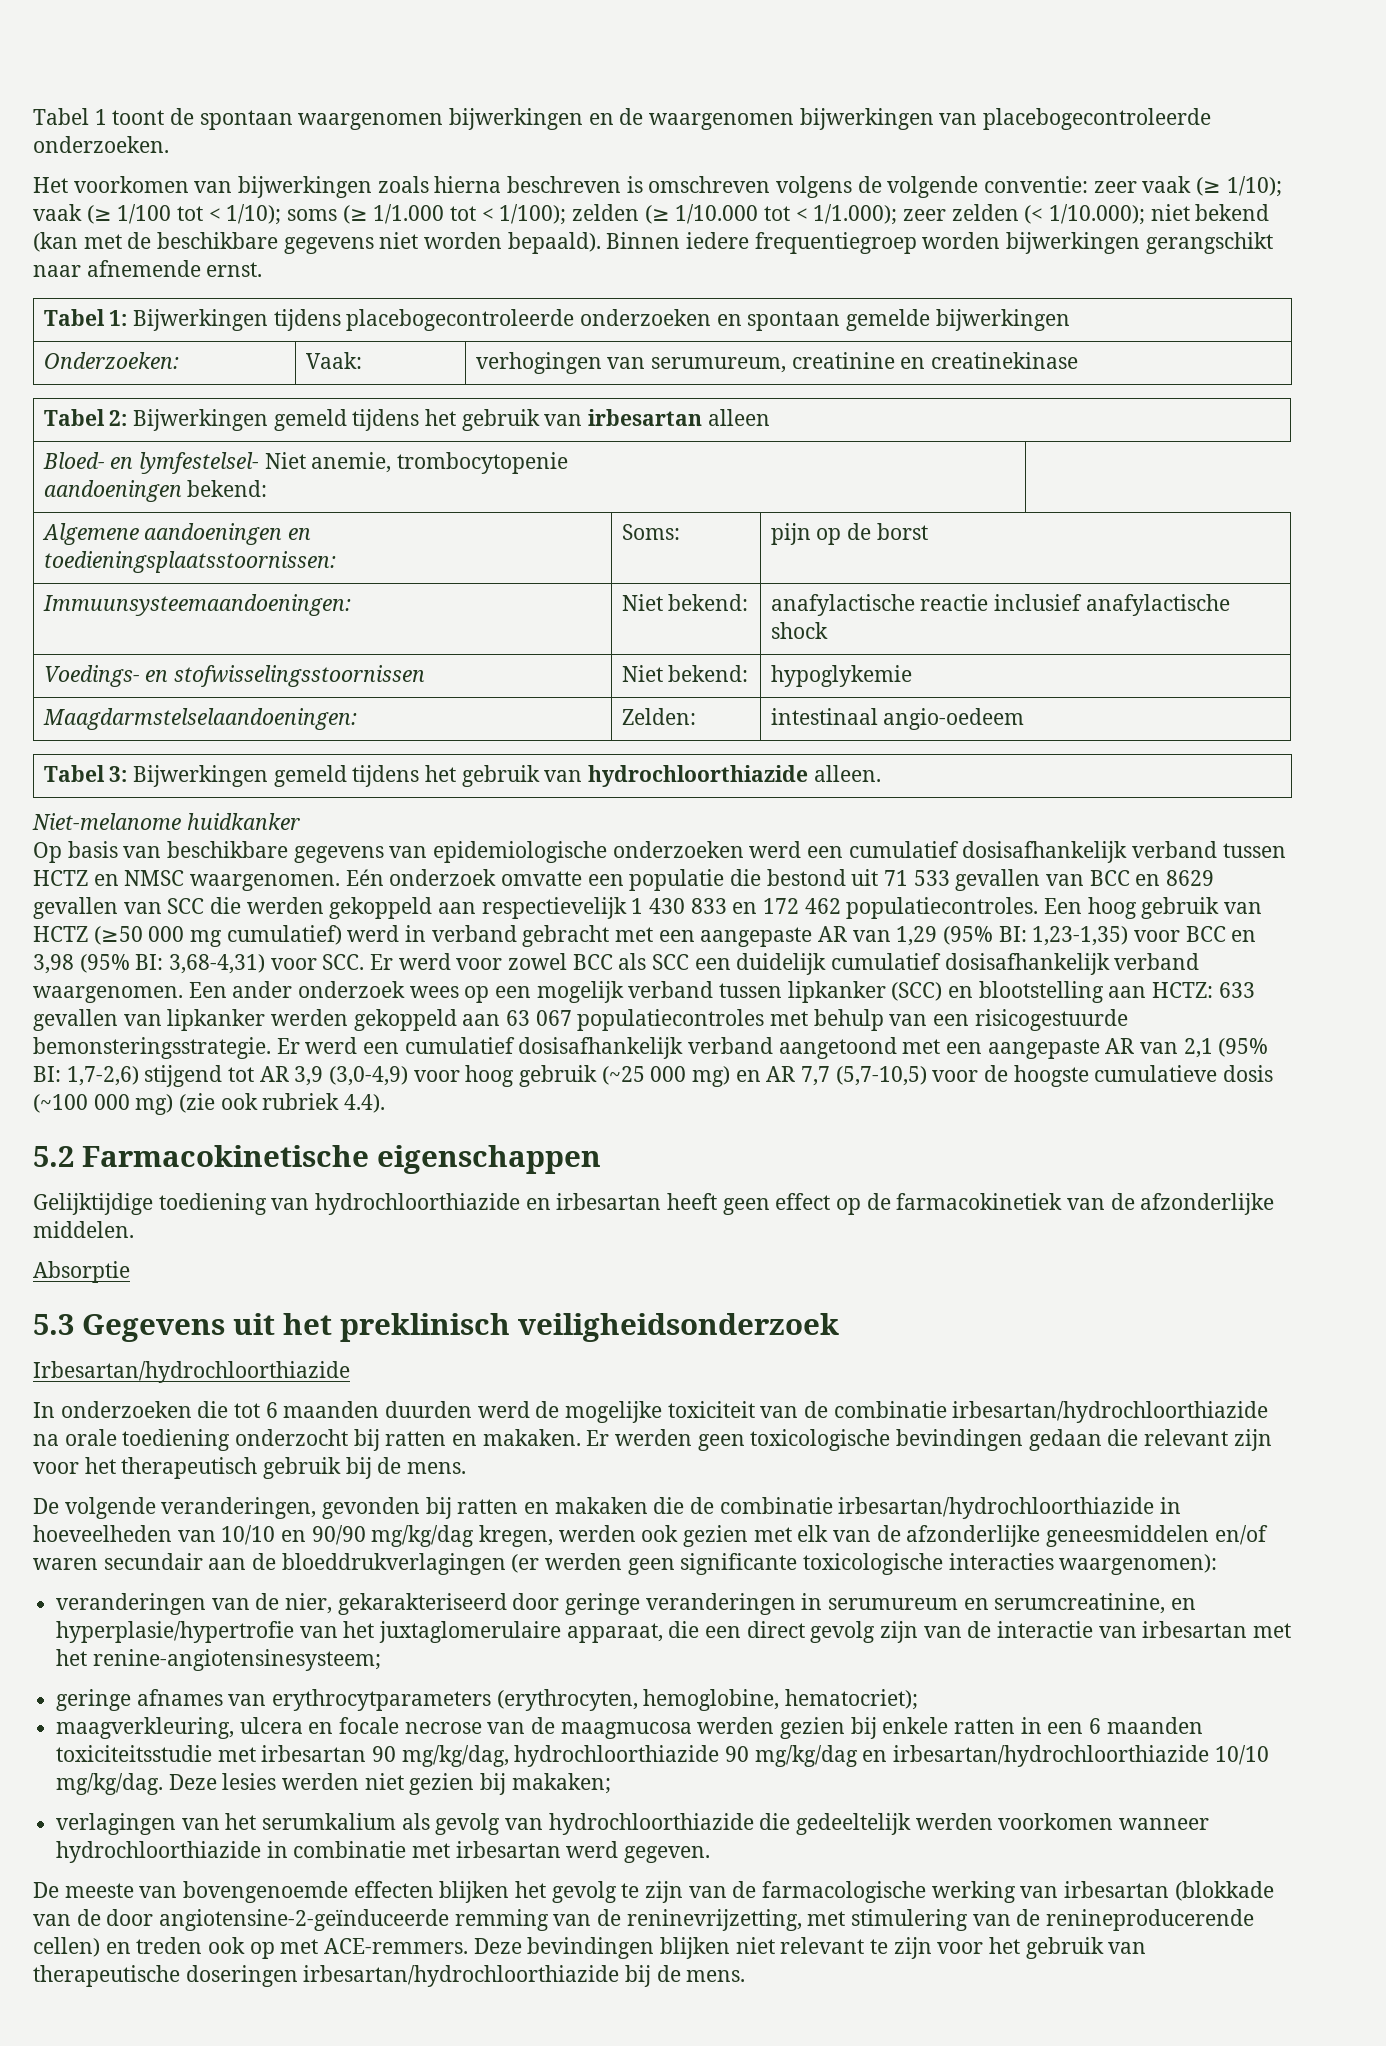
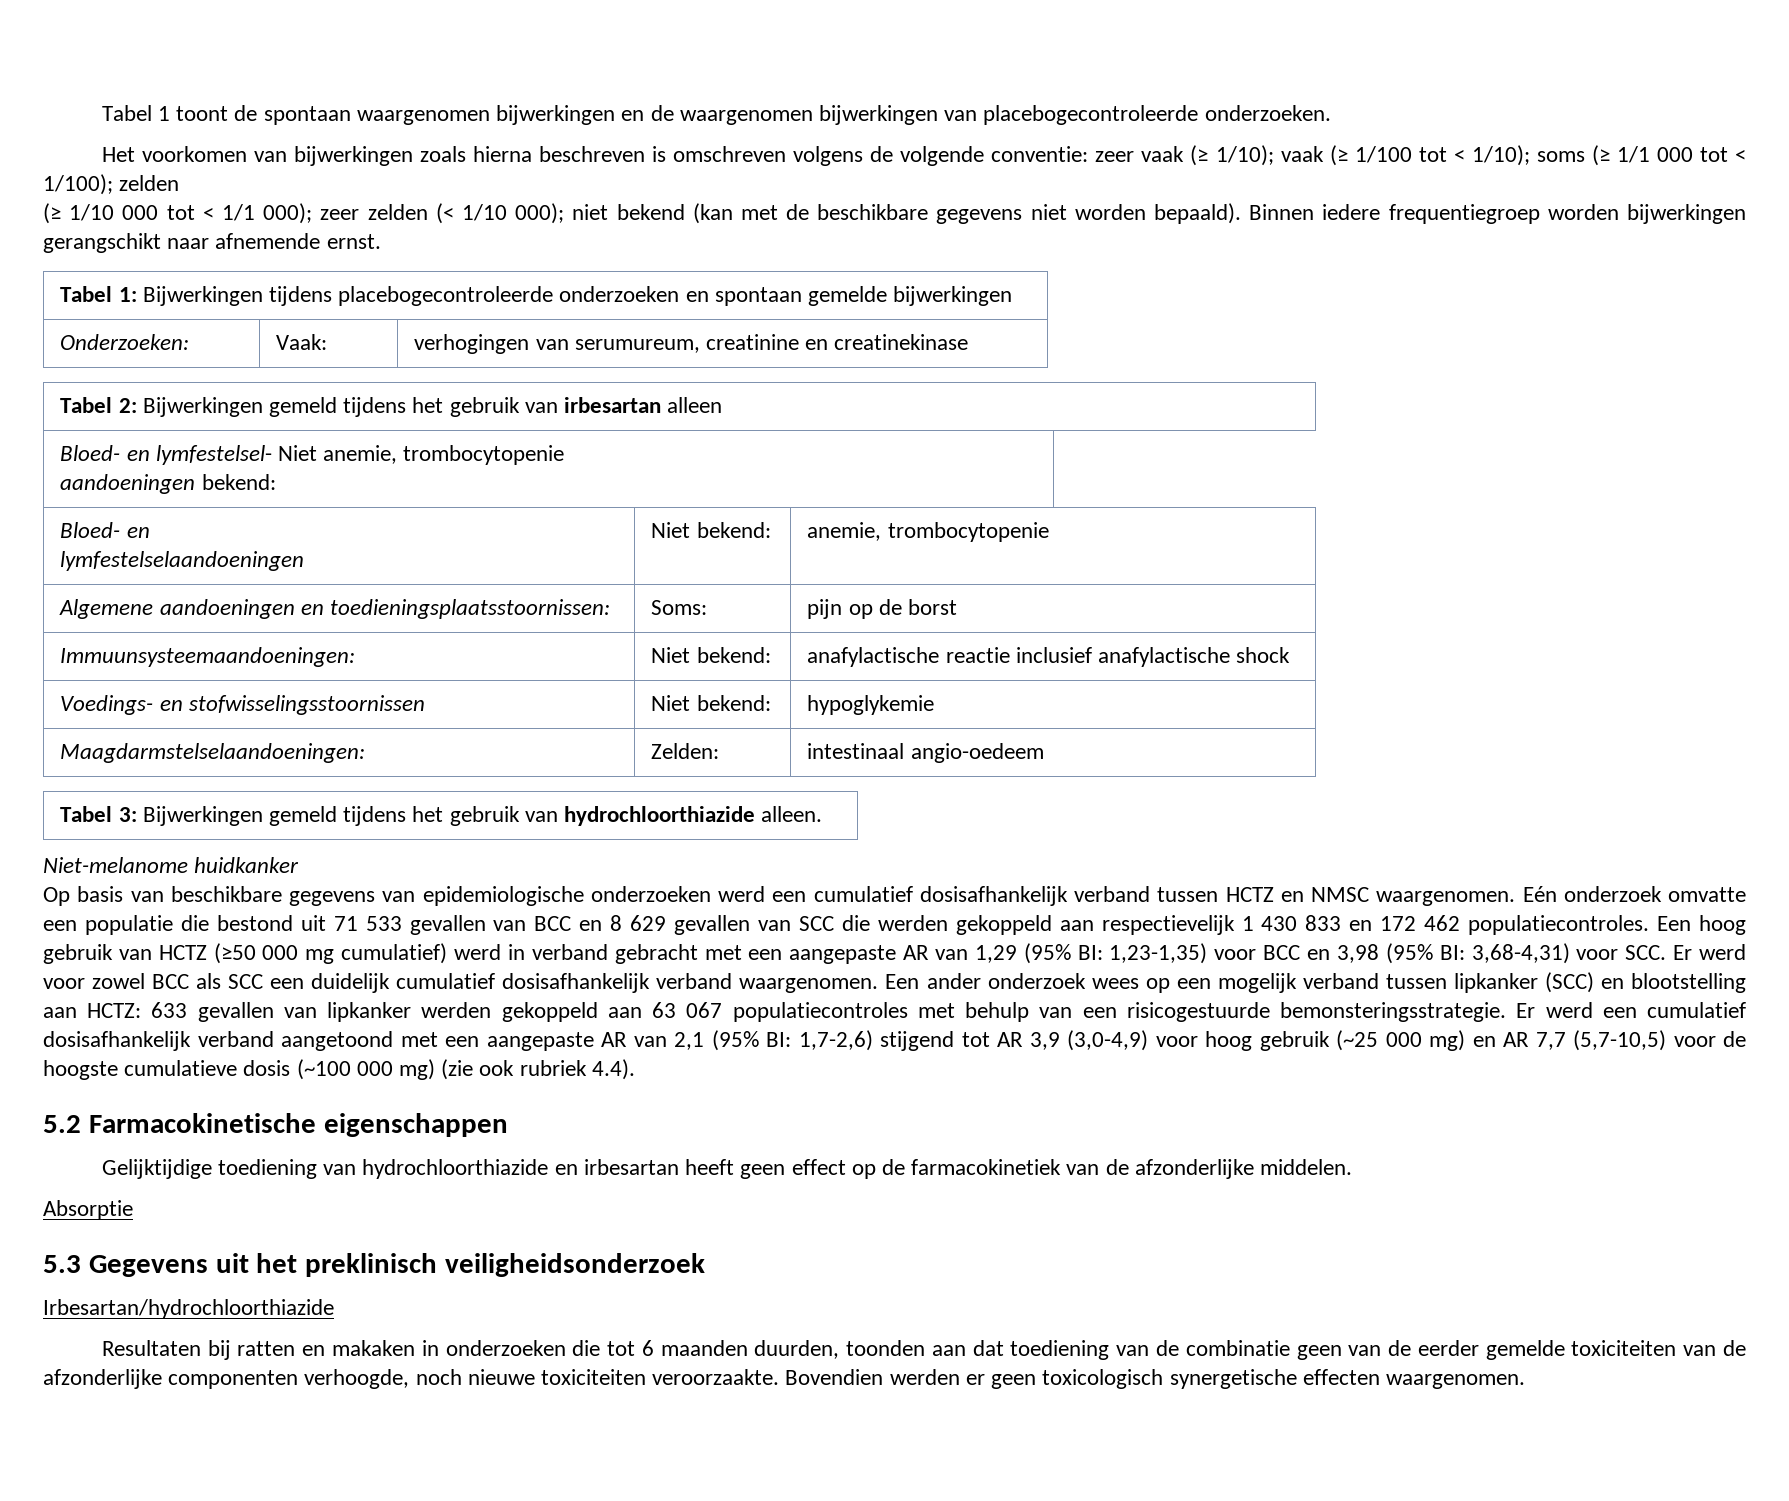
[373,204,445,224] 1/1.000 -> [1616,146,1693,163] 1/1 000
[644,204,898,225] (≥ 1/10.000 tot < 1/1.000); -> [43,203,313,224] // (≥ 1/10 000 tot < 1/1 000);
[1049,204,1146,225] 1/10.000); -> [461,203,565,224] 1/10 000);
(268, 488) none -> [60,522,150,538] [60,551,305,571] [651,522,771,538] [807,522,1049,542] // Bloed- en // lymfestelselaandoeningen | Niet bekend: | anemie, trombocytopenie
[1166,870,1215,886] 8629 -> [610,915,667,931] 8 629
[33,1402,55,1418] In -> [101,1340,439,1360] Resultaten bij ratten en makaken in
[385,1401,1269,1423] [33,1429,1272,1451] [33,1457,467,1479] [33,1497,1182,1519] [33,1525,1268,1547] [33,1553,1218,1575] [56,1593,1197,1615] [56,1621,1292,1643] [56,1649,381,1671] [56,1689,919,1711] [56,1717,1203,1739] [56,1745,1269,1767] [56,1773,611,1795] [56,1813,1210,1835] [56,1841,711,1863] [33,1881,1274,1903] [33,1909,1255,1931] [33,1937,1147,1959] [33,1965,746,1987] duurden werd de mogelijke toxiciteit van de combinatie irbesartan/hydrochloorthiazide na orale toediening onderzocht bij ratten en makaken. Er werden geen toxicologische bevindingen gedaan die relevant zijn voor het therapeutisch gebruik bij de mens. // De volgende veranderingen, gevonden bij ratten en makaken die de combinatie irbesartan/hydrochloorthiazide in hoeveelheden van 10/10 en 90/90 mg/kg/dag kregen, werden ook gezien met elk van de afzonderlijke geneesmiddelen en/of waren secundair aan de bloeddrukverlagingen (er werden geen significante toxicologische interacties waargenomen): // veranderingen van de nier, gekarakteriseerd door geringe veranderingen in serumureum en serumcreatinine, en hyperplasie/hypertrofie van het juxtaglomerulaire apparaat, die een direct gevolg zijn van de interactie van irbesartan met het renine-angiotensinesysteem; // geringe afnames van erythrocytparameters (erythrocyten, hemoglobine, hematocriet); // maagverkleuring, ulcera en focale necrose van de maagmucosa werden gezien bij enkele ratten in een 6 maanden toxiciteitsstudie met irbesartan 90 mg/kg/dag, hydrochloorthiazide 90 mg/kg/dag en irbesartan/hydrochloorthiazide 10/10 mg/kg/dag. Deze lesies werden niet gezien bij makaken; // verlagingen van het serumkalium als gevolg van hydrochloorthiazide die gedeeltelijk werden voorkomen wanneer hydrochloorthiazide in combinatie met irbesartan werd gegeven. // De meeste van bovengenoemde effecten blijken het gevolg te zijn van de farmacologische werking van irbesartan (blokkade van de door angiotensine-2-geïnduceerde remming van de reninevrijzetting, met stimulering van de renineproducerende cellen) en treden ook op met ACE-remmers. Deze bevindingen blijken niet relevant te zijn voor het gebruik van therapeutische doseringen irbesartan/hydrochloorthiazide bij de mens. -> [754,1340,1746,1360] [43,1369,1525,1389] duurden, toonden aan dat toediening van de combinatie geen van de eerder gemelde toxiciteiten van de afzonderlijke componenten verhoogde, noch nieuwe toxiciteiten veroorzaakte. Bovendien werden er geen toxicologisch synergetische effecten waargenomen.

